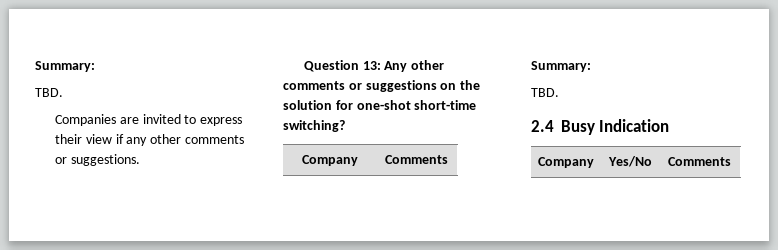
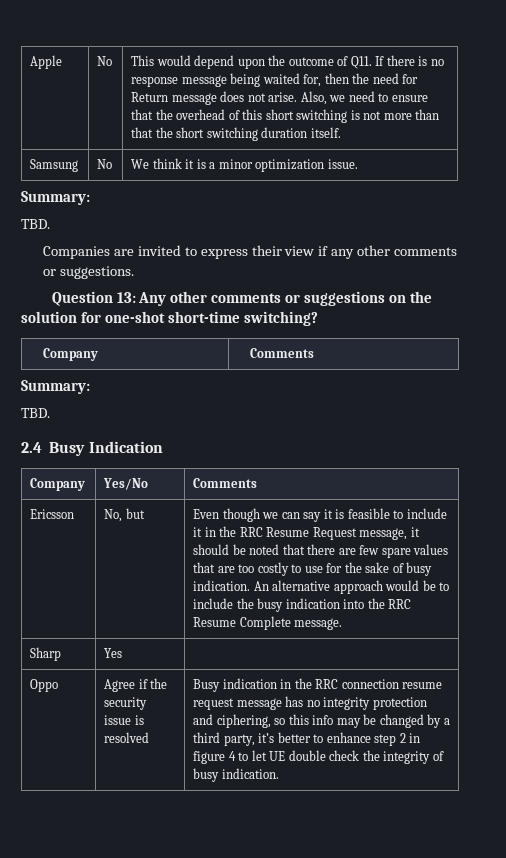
(35, 66) none -> [30,55,63,69] [97,56,113,66] [131,55,444,69] [131,73,419,87] [131,91,428,105] [131,109,440,123] [131,127,341,141] [30,159,79,172] [97,159,113,169] [131,158,358,172] Apple | No | This would depend upon the outcome of Q11. If there is no response message being waited for, then the need for Return message does not arise. Also, we need to ensure that the overhead of this short switching is not more than that the short switching duration itself. // Samsung | No | We think it is a minor optimization issue. //
(732, 161) none -> [30,509,75,519] [104,508,145,522] [193,508,447,522] [193,526,420,540] [193,544,449,558] [193,562,433,576] [193,580,450,594] [193,598,412,612] [193,616,343,630] [30,647,62,661] [104,648,123,658] [30,679,59,692] [104,678,168,692] [104,697,148,710] [104,715,144,725] [104,732,150,743] [193,678,443,692] [193,696,427,710] [193,714,450,728] [193,732,421,746] [193,750,444,764] [193,768,279,782] // Ericsson | No, but | Even though we can say it is feasible to include it in the RRC Resume Request message, it should be noted that there are few spare values that are too costly to use for the sake of busy indication. An alternative approach would be to include the busy indication into the RRC Resume Complete message. // Sharp | Yes | // Oppo | Agree if the security issue is resolved | Busy indication in the RRC connection resume request message has no integrity protection and ciphering, so this info may be changed by a third party, it’s better to enhance step 2 in figure 4 to let UE double check the integrity of busy indication.

